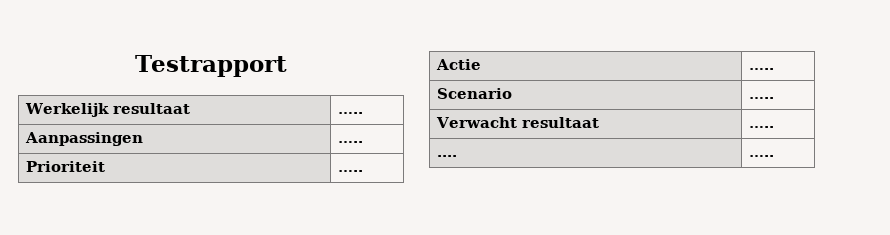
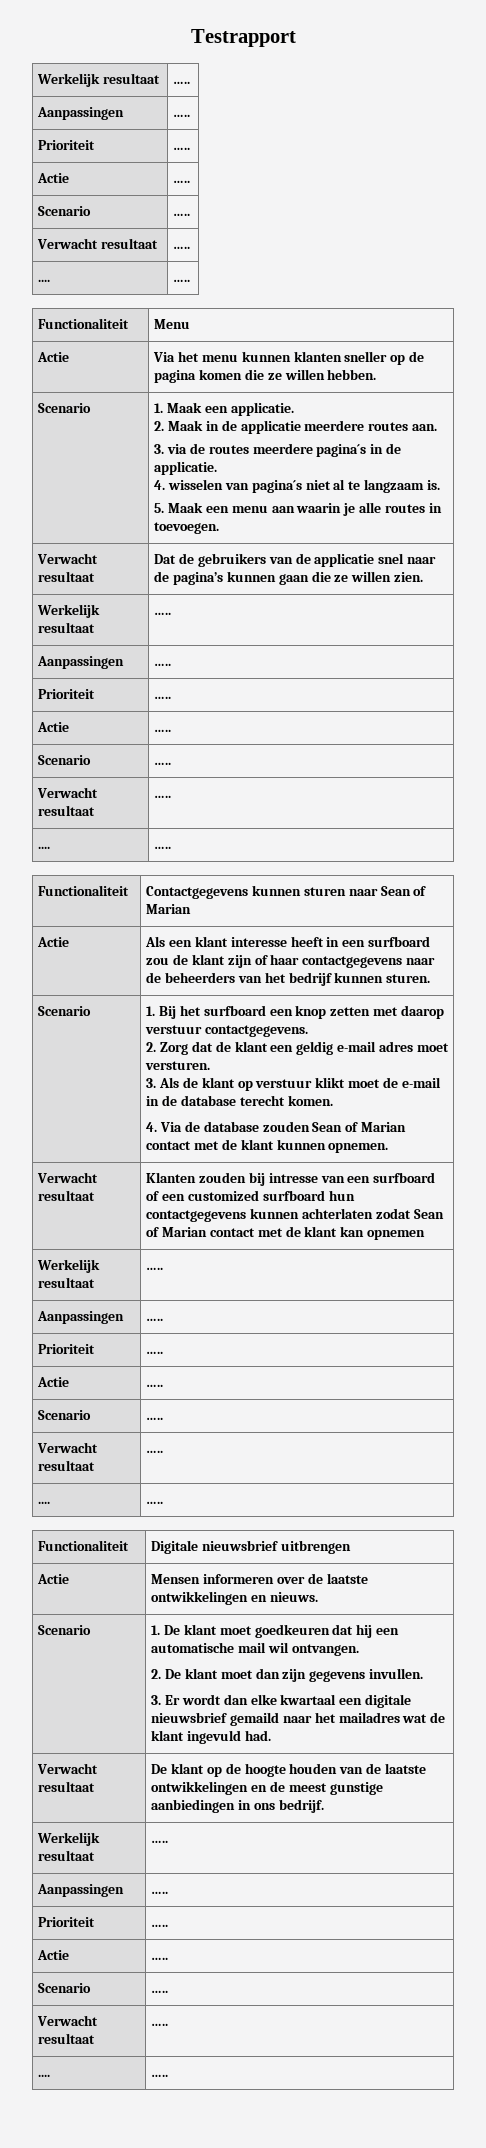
(775, 156) none -> [38,318,130,329] [154,319,191,329] [37,352,70,362] [153,351,424,365] [154,369,377,383] [38,403,92,413] [154,402,294,416] [154,420,437,434] [154,443,401,457] [154,461,218,475] [154,479,440,493] [154,502,442,516] [154,522,220,534] [37,553,99,564] [38,571,96,582] [154,553,436,567] [154,571,423,585] [37,604,101,618] [38,622,96,633] [154,612,172,615] [37,656,125,669] [154,663,172,666] [38,689,96,699] [154,696,172,699] [37,722,70,732] [154,729,172,732] [38,755,92,765] [154,762,172,765] [37,787,99,798] [38,805,96,816] [154,795,172,798] [38,846,51,849] [154,846,172,849] [38,885,130,896] [146,885,427,899] [146,904,192,914] [37,937,70,947] [145,936,430,947] [146,954,435,968] [146,972,431,986] [38,1006,92,1016] [146,1005,444,1019] [145,1025,309,1037] [146,1041,449,1055] [145,1061,211,1070] [146,1077,441,1091] [146,1095,333,1106] [146,1121,406,1132] [146,1139,389,1153] [37,1172,99,1183] [38,1190,96,1201] [146,1172,436,1186] [146,1190,355,1201] [146,1208,444,1222] [146,1226,425,1240] [37,1259,101,1273] [38,1277,96,1288] [146,1267,164,1270] [37,1311,125,1324] [146,1318,164,1321] [38,1344,96,1354] [146,1351,164,1354] [37,1377,70,1387] [146,1384,164,1387] [38,1410,92,1420] [146,1417,164,1420] [37,1442,99,1453] [38,1460,96,1471] [146,1450,164,1453] [38,1501,51,1504] [146,1501,164,1504] [38,1540,130,1551] [151,1540,352,1554] [37,1574,70,1584] [151,1573,368,1584] [151,1591,319,1605] [38,1625,92,1635] [151,1624,399,1638] [151,1642,359,1656] [151,1668,423,1682] [151,1694,411,1708] [151,1712,446,1726] [151,1730,272,1744] [37,1763,99,1774] [38,1781,96,1792] [151,1763,426,1777] [151,1781,383,1795] [151,1799,324,1813] [37,1832,101,1846] [38,1850,96,1861] [151,1840,169,1843] [37,1884,125,1897] [151,1891,169,1894] [38,1917,96,1927] [151,1924,169,1927] [37,1950,70,1960] [151,1957,169,1960] [38,1983,92,1993] [151,1990,169,1993] [37,2015,99,2026] [38,2033,96,2044] [151,2023,169,2026] [38,2074,51,2077] [151,2074,169,2077] // Functionaliteit | Menu // Actie | Via het menu kunnen klanten sneller op de pagina komen die ze willen hebben. // Scenario | 1. Maak een applicatie. // 2. Maak in de applicatie meerdere routes aan. // 3. via de routes meerdere pagina´s in de applicatie. // 4. wisselen van pagina´s niet al te langzaam is. // 5. Maak een menu aan waarin je alle routes in toevoegen. // Verwacht resultaat | Dat de gebruikers van de applicatie snel naar de pagina’s kunnen gaan die ze willen zien. // Werkelijk resultaat | ….. // Aanpassingen | ….. // Prioriteit | ….. // Actie | ….. // Scenario | ….. // Verwacht resultaat | ….. // .... | ….. // Functionaliteit | Contactgegevens kunnen sturen naar Sean of Marian // Actie | Als een klant interesse heeft in een surfboard zou de klant zijn of haar contactgegevens naar de beheerders van het bedrijf kunnen sturen. // Scenario | 1. Bij het surfboard een knop zetten met daarop verstuur contactgegevens. // 2. Zorg dat de klant een geldig e-mail adres moet versturen. // 3. Als de klant op verstuur klikt moet de e-mail in de database terecht komen. // 4. Via de database zouden Sean of Marian contact met de klant kunnen opnemen. // Verwacht resultaat | Klanten zouden bij intresse van een surfboard of een customized surfboard hun contactgegevens kunnen achterlaten zodat Sean of Marian contact met de klant kan opnemen // Werkelijk resultaat | ….. // Aanpassingen | ….. // Prioriteit | ….. // Actie | ….. // Scenario | ….. // Verwacht resultaat | ….. // .... | ….. // Functionaliteit | Digitale nieuwsbrief uitbrengen // Actie | Mensen informeren over de laatste ontwikkelingen en nieuws. // Scenario | 1. De klant moet goedkeuren dat hij een automatische mail wil ontvangen. // 2. De klant moet dan zijn gegevens invullen. // 3. Er wordt dan elke kwartaal een digitale nieuwsbrief gemaild naar het mailadres wat de klant ingevuld had. // Verwacht resultaat | De klant op de hoogte houden van de laatste ontwikkelingen en de meest gunstige aanbiedingen in ons bedrijf. // Werkelijk resultaat | ….. // Aanpassingen | ….. // Prioriteit | ….. // Actie | ….. // Scenario | ….. // Verwacht resultaat | ….. // .... | …..

